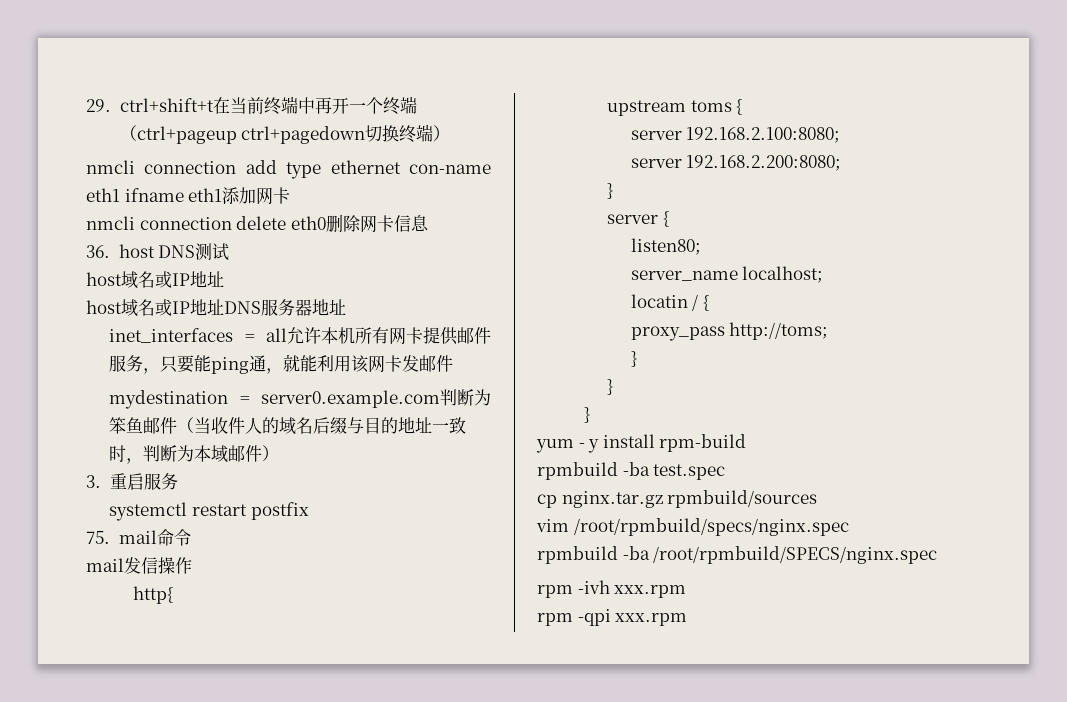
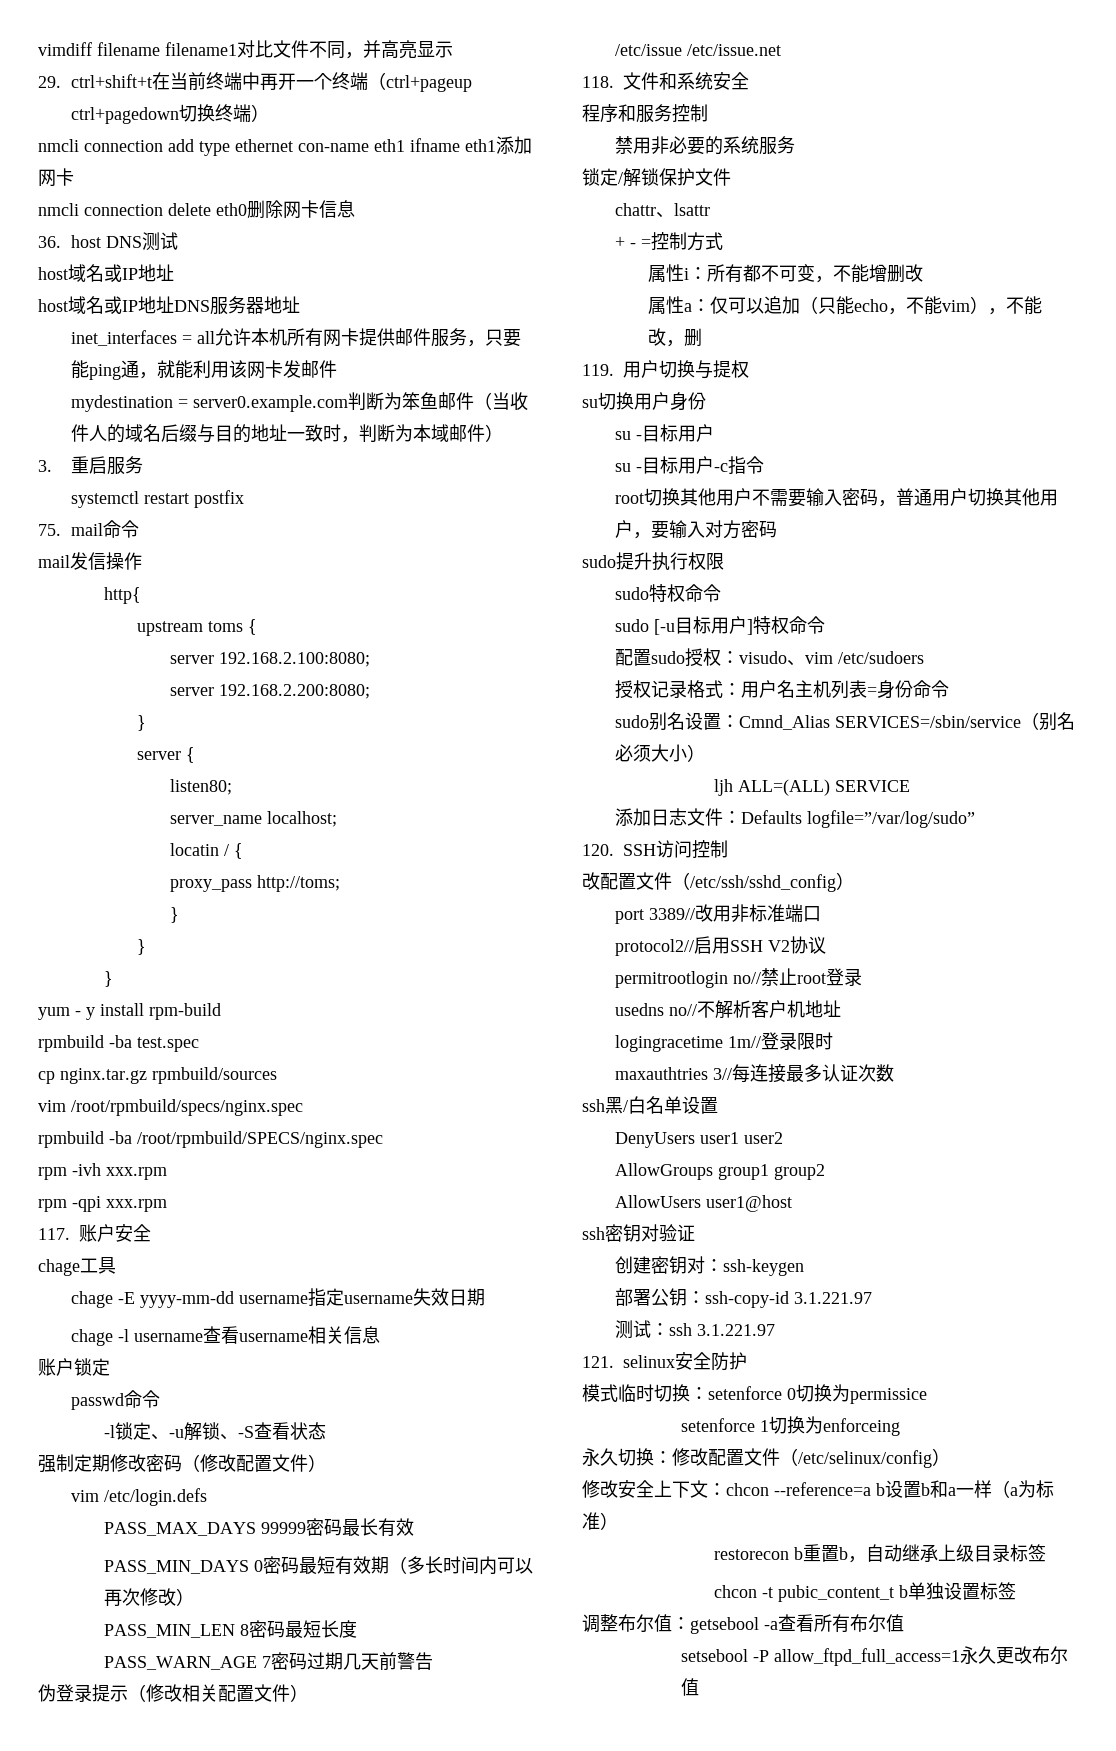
(86, 105) none -> [38,40,453,59] vimdiff filename filename1对比文件不同，并高亮显示 //
(688, 619) none -> [38,1224,151,1242] [38,1257,116,1276] [71,1288,486,1308] [71,1326,381,1346] [38,1358,110,1376] [71,1390,161,1410] [104,1422,327,1441] [38,1454,326,1473] [71,1488,208,1506] [104,1518,415,1537] [104,1556,534,1575] [104,1588,195,1607] [104,1620,358,1638] [104,1652,434,1670] [38,1684,308,1702] [615,44,782,56] [582,72,749,90] [582,104,708,123] [615,136,796,155] [582,168,731,187] [615,203,711,218] [615,232,724,251] [648,264,924,283] [648,296,1043,315] [648,328,703,347] [582,360,749,379] [582,392,706,411] [615,424,715,442] [615,456,765,475] [615,488,1059,507] [615,520,778,539] [582,552,724,571] [615,584,722,602] [615,616,826,635] [615,648,925,667] [615,680,950,699] [615,712,1076,731] [615,744,706,762] [714,779,911,796] [615,808,976,828] [582,840,728,859] [582,872,854,892] [615,904,822,924] [615,936,827,956] [615,968,863,988] [615,1000,842,1019] [615,1032,834,1052] [615,1064,895,1083] [582,1096,718,1114] [615,1132,784,1148] [615,1163,826,1180] [615,1195,793,1212] [582,1224,695,1242] [615,1256,805,1276] [615,1288,873,1308] [615,1320,776,1339] [582,1352,747,1371] [582,1384,927,1404] [681,1416,901,1436] [582,1448,950,1468] [582,1480,1054,1498] [582,1512,618,1530] [714,1544,1047,1563] [714,1582,1017,1602] [582,1614,904,1634] [681,1646,1069,1666] [681,1678,700,1696] // 117.账户安全 // chage工具 // chage -E yyyy-mm-dd username指定username失效日期 // chage -l username查看username相关信息 // 账户锁定 // passwd命令 // -l锁定、-u解锁、-S查看状态 // 强制定期修改密码（修改配置文件） // vim /etc/login.defs // PASS_MAX_DAYS 99999密码最长有效 // PASS_MIN_DAYS 0密码最短有效期（多长时间内可以再次修改） // PASS_MIN_LEN 8密码最短长度 // PASS_WARN_AGE 7密码过期几天前警告 // 伪登录提示（修改相关配置文件） // /etc/issue /etc/issue.net // 118.文件和系统安全 // 程序和服务控制 // 禁用非必要的系统服务 // 锁定/解锁保护文件 // chattr、lsattr // + - =控制方式 // 属性i：所有都不可变，不能增删改 // 属性a：仅可以追加（只能echo，不能vim），不能改，删 // 119.用户切换与提权 // su切换用户身份 // su -目标用户 // su -目标用户-c指令 // root切换其他用户不需要输入密码，普通用户切换其他用户，要输入对方密码 // sudo提升执行权限 // sudo特权命令 // sudo [-u目标用户]特权命令 // 配置sudo授权：visudo、vim /etc/sudoers // 授权记录格式：用户名主机列表=身份命令 // sudo别名设置：Cmnd_Alias SERVICES=/sbin/service（别名必须大小） // ljh ALL=(ALL) SERVICE // 添加日志文件：Defaults logfile=”/var/log/sudo” // 120. SSH访问控制 // 改配置文件（/etc/ssh/sshd_config） // port 3389//改用非标准端口 // protocol2//启用SSH V2协议 // permitrootlogin no//禁止root登录 // usedns no//不解析客户机地址 // logingracetime 1m//登录限时 // maxauthtries 3//每连接最多认证次数 // ssh黑/白名单设置 // DenyUsers user1 user2 // AllowGroups group1 group2 // AllowUsers user1@host // ssh密钥对验证 // 创建密钥对：ssh-keygen // 部署公钥：ssh-copy-id 3.1.221.97 // 测试：ssh 3.1.221.97 // 121. selinux安全防护 // 模式临时切换：setenforce 0切换为permissice // setenforce 1切换为enforceing // 永久切换：修改配置文件（/etc/selinux/config） // 修改安全上下文：chcon --reference=a b设置b和a一样（a为标准） // restorecon b重置b，自动继承上级目录标签 // chcon -t pubic_content_t b单独设置标签 // 调整布尔值：getsebool -a查看所有布尔值 // setsebool -P allow_ftpd_full_access=1永久更改布尔值

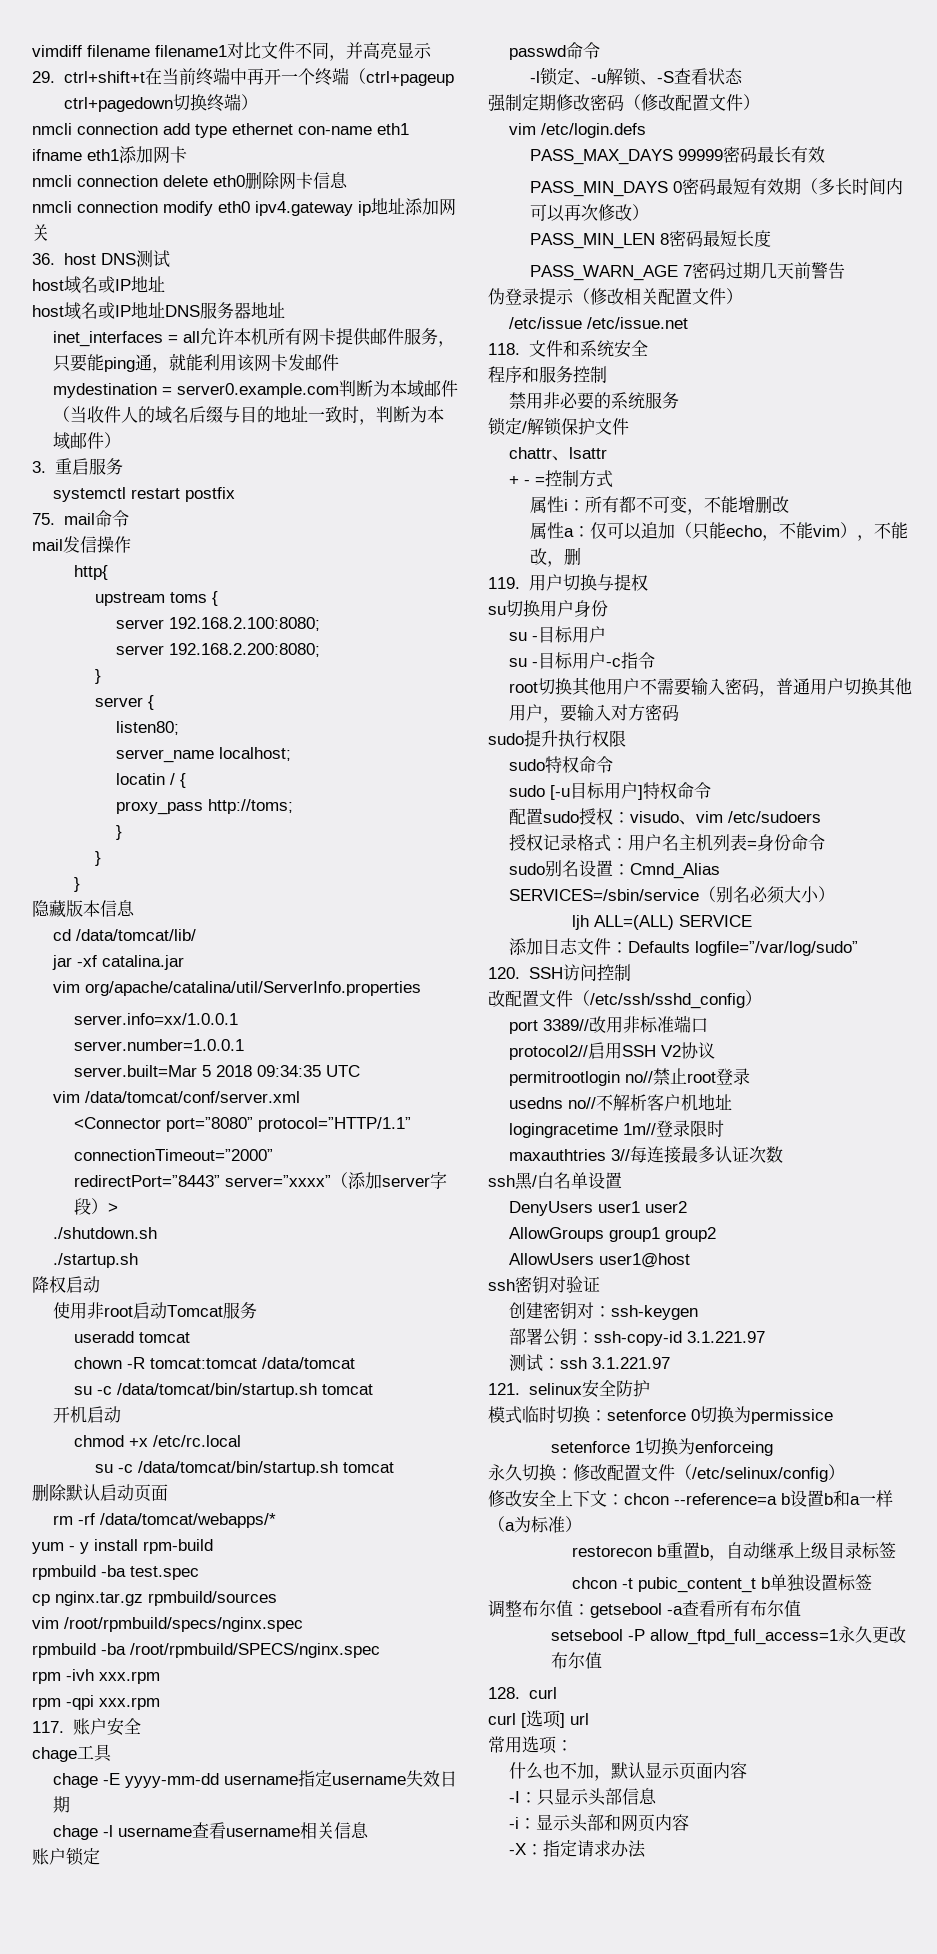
(355, 209) none -> [32,198,456,216] [32,224,49,241] // nmcli connection modify eth0 ipv4.gateway ip地址添加网关
[402,392,439,410] 笨鱼 -> [390,380,425,398] 本域
(114, 979) none -> [32,900,135,918] [53,929,197,941] [52,955,185,970] [53,981,422,996] [74,1013,239,1025] [74,1039,245,1051] [74,1065,361,1077] [53,1091,301,1103] [74,1117,412,1132] [74,1149,274,1161] [74,1172,448,1189] [74,1198,119,1215] [53,1227,158,1239] [53,1253,139,1268] [32,1276,100,1293] [53,1302,258,1319] [74,1331,191,1343] [74,1357,356,1369] [74,1383,374,1398] [53,1406,122,1423] [74,1435,242,1447] [95,1461,395,1476] [32,1483,168,1502] [53,1513,277,1528] // 隐藏版本信息 // cd /data/tomcat/lib/ // jar -xf catalina.jar // vim org/apache/catalina/util/ServerInfo.properties // server.info=xx/1.0.0.1 // server.number=1.0.0.1 // server.built=Mar 5 2018 09:34:35 UTC // vim /data/tomcat/conf/server.xml // <Connector port=”8080” protocol=”HTTP/1.1” // connectionTimeout=”2000” // redirectPort=”8443” server=”xxxx”（添加server字段）> // ./shutdown.sh // ./startup.sh // 降权启动 // 使用非root启动Tomcat服务 // useradd tomcat // chown -R tomcat:tomcat /data/tomcat // su -c /data/tomcat/bin/startup.sh tomcat // 开机启动 // chmod +x /etc/rc.local // su -c /data/tomcat/bin/startup.sh tomcat // 删除默认启动页面 // rm -rf /data/tomcat/webapps/*
(700, 1687) none -> [488,1687,557,1699] [488,1710,589,1728] [488,1736,573,1754] [509,1762,748,1781] [509,1788,658,1806] [509,1814,690,1832] [509,1840,647,1858] // 128. curl // curl [选项] url // 常用选项： // 什么也不加，默认显示页面内容 // -I：只显示头部信息 // -i：显示头部和网页内容 // -X：指定请求办法

